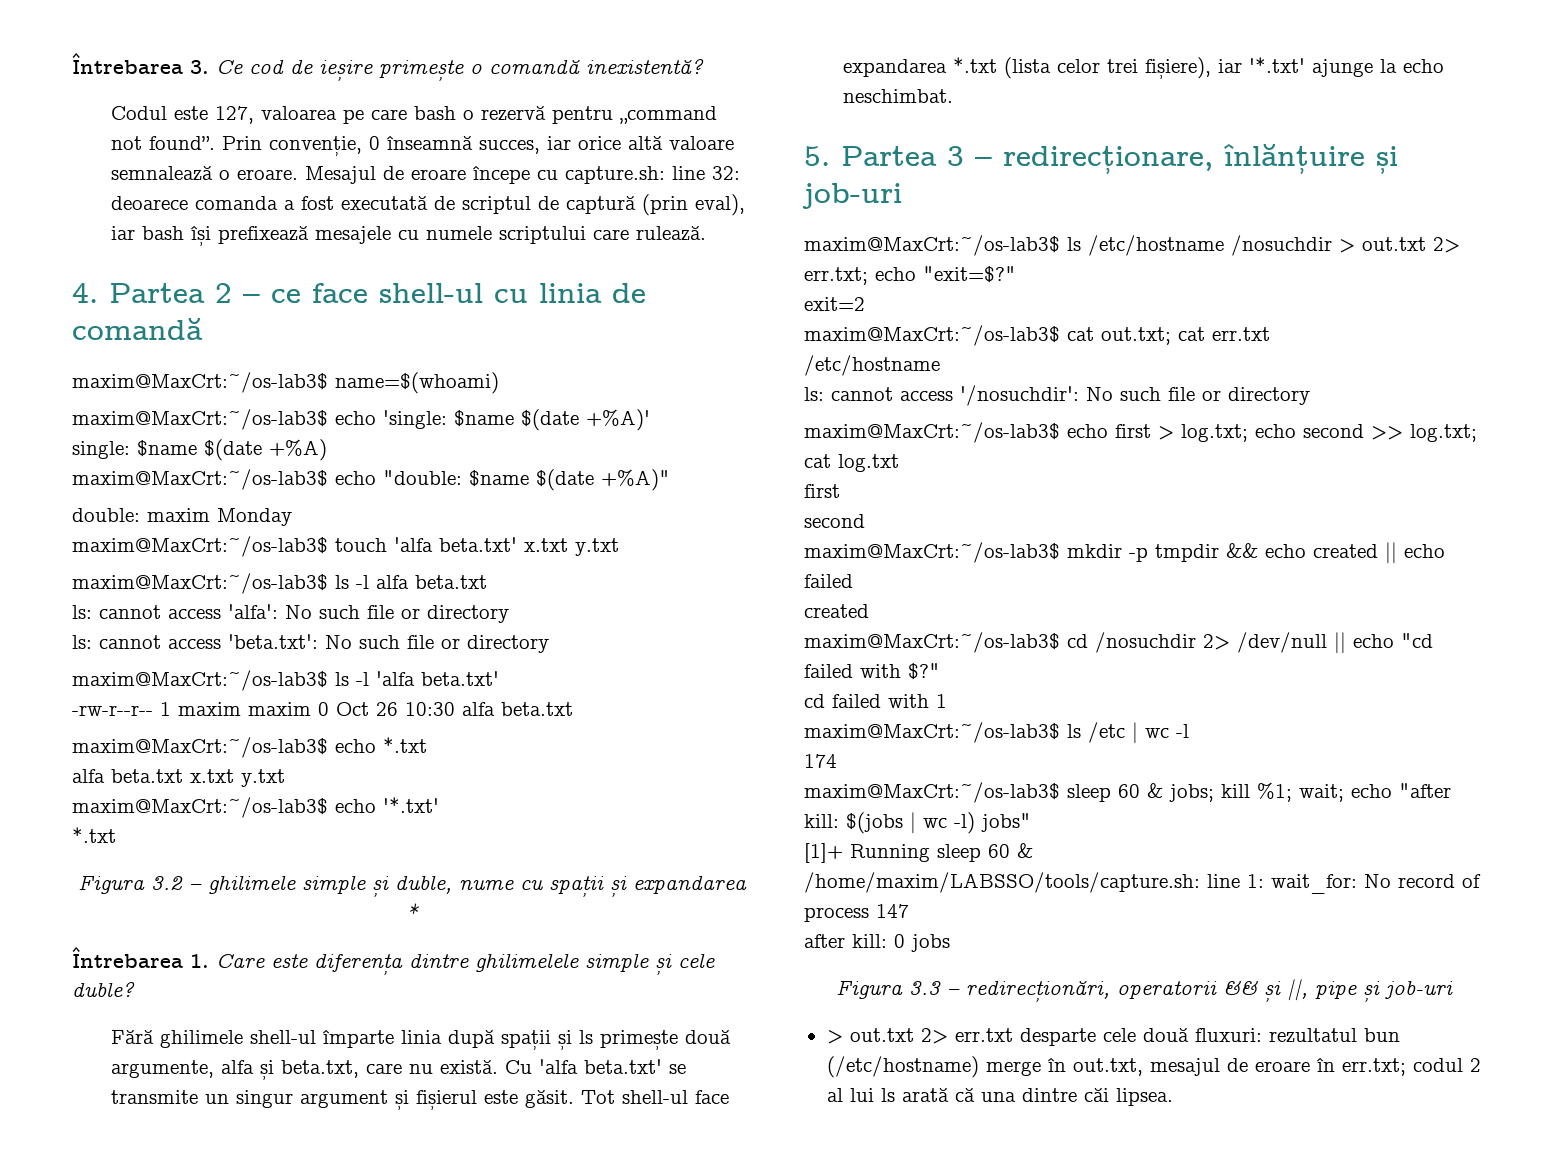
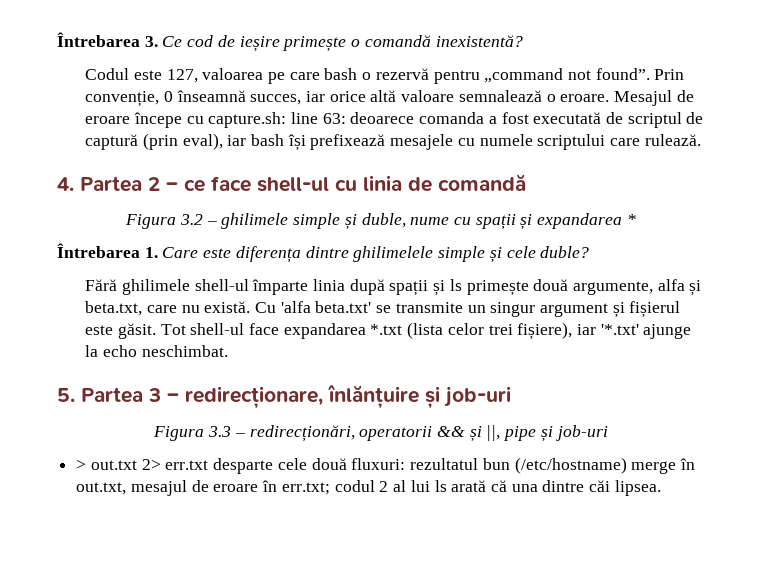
[711,166,740,180] 32: -> [322,113,346,124] 63:
[72,372,499,394] [72,409,650,431] [72,439,327,461] [72,469,670,491] [72,508,292,526] [72,536,619,557] [72,573,487,594] [72,604,509,623] [72,634,549,653] [72,670,499,691] [72,702,573,716] [72,737,427,758] [72,769,285,787] [72,797,439,818] [72,827,116,843] // maxim@MaxCrt:~/os-lab3$ name=$(whoami) // maxim@MaxCrt:~/os-lab3$ echo 'single: $name $(date +%A)' // single: $name $(date +%A) // maxim@MaxCrt:~/os-lab3$ echo "double: $name $(date +%A)" // double: maxim Monday // maxim@MaxCrt:~/os-lab3$ touch 'alfa beta.txt' x.txt y.txt // maxim@MaxCrt:~/os-lab3$ ls -l alfa beta.txt // ls: cannot access 'alfa': No such file or directory // ls: cannot access 'beta.txt': No such file or directory // maxim@MaxCrt:~/os-lab3$ ls -l 'alfa beta.txt' // -rw-r--r-- 1 maxim maxim 0 Oct 26 10:30 alfa beta.txt // maxim@MaxCrt:~/os-lab3$ echo *.txt // alfa beta.txt x.txt y.txt // maxim@MaxCrt:~/os-lab3$ echo '*.txt' // *.txt -> (526, 182) none
[804,235,1460,256] [804,266,1016,285] [804,297,865,311] [804,325,1270,346] [804,355,940,376] [804,385,1310,406] [804,422,1477,443] [804,454,899,472] [804,484,840,498] [804,514,865,528] [804,542,1445,564] [804,574,853,588] [804,604,869,618] [804,632,1433,654] [804,663,940,680] [804,694,947,708] [804,722,1189,744] [804,754,837,768] [804,782,1451,803] [804,812,1031,834] [804,843,1033,863] [804,872,1481,894] [804,904,909,922] [804,934,950,952] // maxim@MaxCrt:~/os-lab3$ ls /etc/hostname /nosuchdir > out.txt 2> err.txt; echo "exit=$?" // exit=2 // maxim@MaxCrt:~/os-lab3$ cat out.txt; cat err.txt // /etc/hostname // ls: cannot access '/nosuchdir': No such file or directory // maxim@MaxCrt:~/os-lab3$ echo first > log.txt; echo second >> log.txt; cat log.txt // first // second // maxim@MaxCrt:~/os-lab3$ mkdir -p tmpdir && echo created || echo failed // created // maxim@MaxCrt:~/os-lab3$ cd /nosuchdir 2> /dev/null || echo "cd failed with $?" // cd failed with 1 // maxim@MaxCrt:~/os-lab3$ ls /etc | wc -l // 174 // maxim@MaxCrt:~/os-lab3$ sleep 60 & jobs; kill %1; wait; echo "after kill: $(jobs | wc -l) jobs" // [1]+ Running sleep 60 & // /home/maxim/LABSSO/tools/capture.sh: line 1: wait_for: No record of process 147 // after kill: 0 jobs -> (511, 396) none

